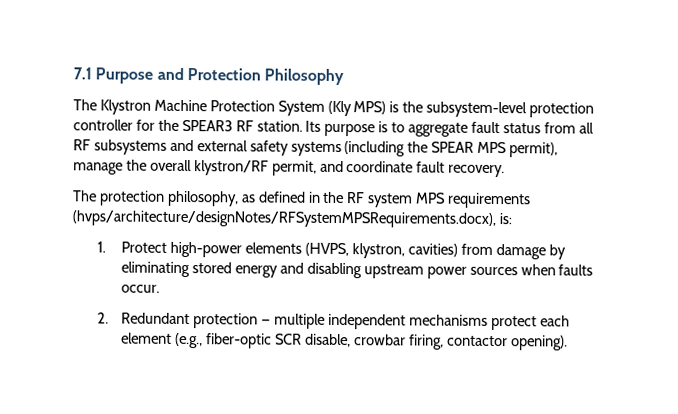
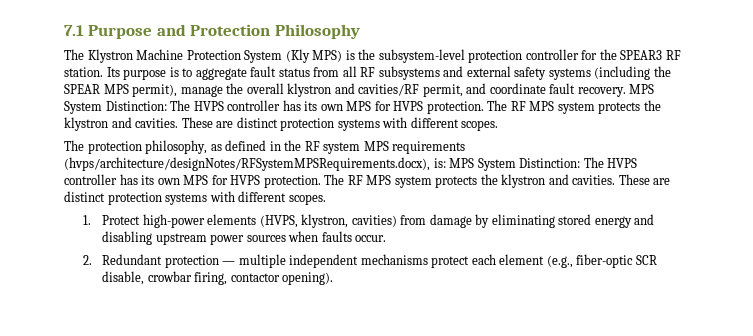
[193,160,269,176] klystron/RF -> [287,83,420,97] klystron and cavities/RF
(506, 171) none -> [629,84,655,94] [64,100,661,114] [64,117,499,131] MPS System Distinction: The HVPS controller has its own MPS for HVPS protection. The RF MPS system protects the klystron and cavities. These are distinct protection systems with different scopes.
(512, 219) none -> [449,157,638,171] [64,174,671,188] [64,191,326,205] MPS System Distinction: The HVPS controller has its own MPS for HVPS protection. The RF MPS system protects the klystron and cavities. These are distinct protection systems with different scopes.

